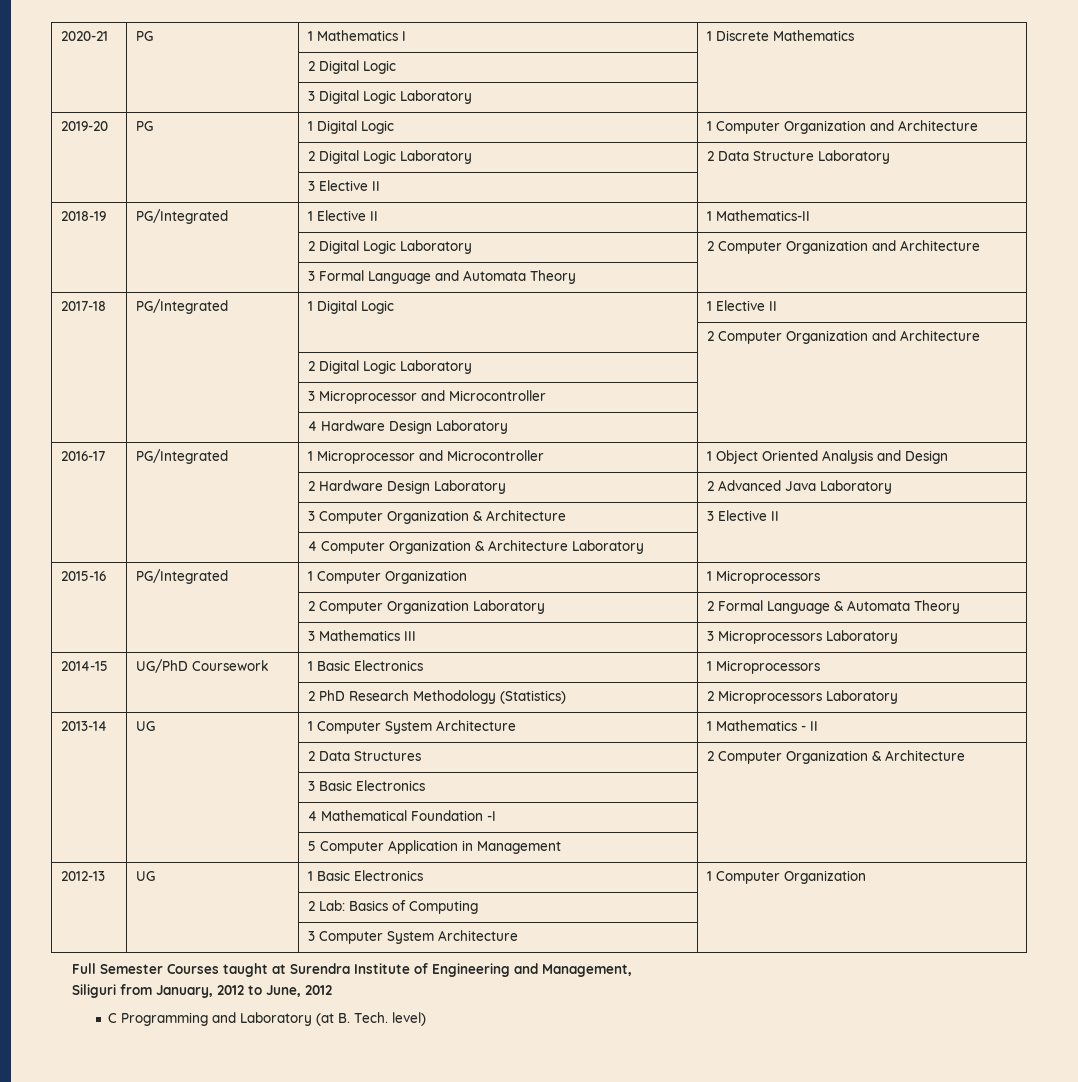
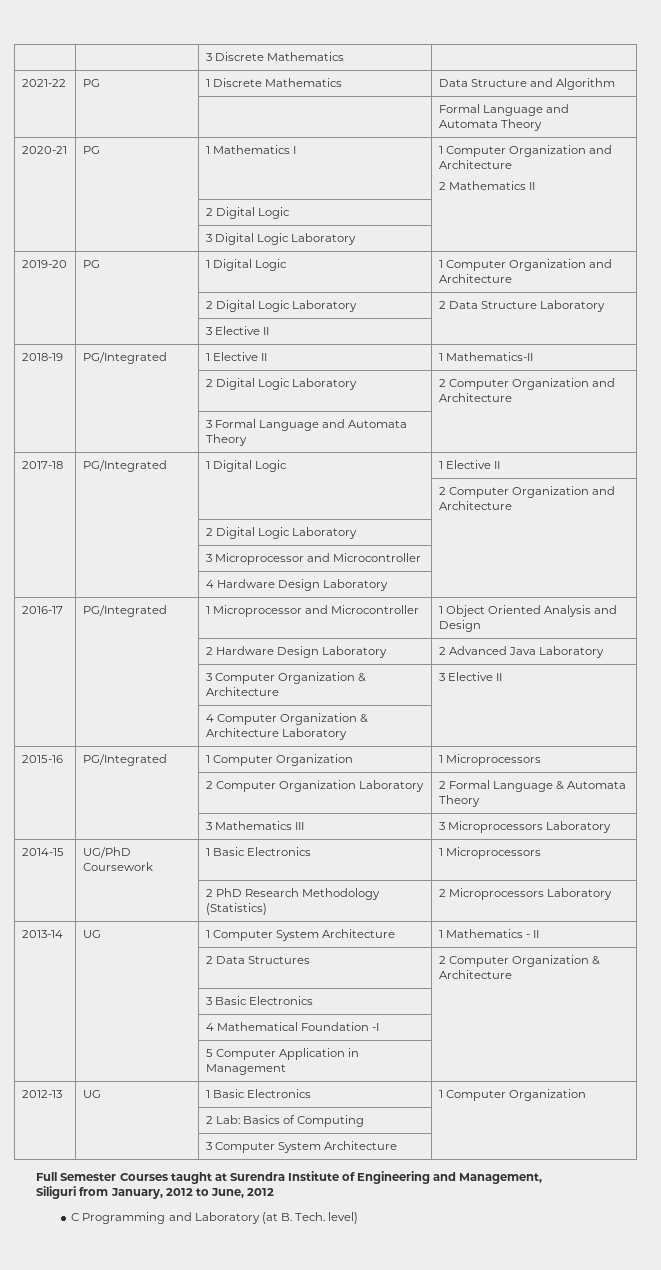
(61, 36) none -> [205,52,344,61] [21,79,66,87] [82,79,100,87] [205,78,342,87] [438,78,616,90] [438,104,569,116] [438,119,542,131] | | 3 Discrete Mathematics | // 2021-22 | PG | 1 Discrete Mathematics | Data Structure and Algorithm // | | | Formal Language and Automata Theory //
[716,30,855,41] Discrete Mathematics -> [445,145,613,157] [438,160,512,169] [438,181,535,190] Computer Organization and Architecture // 2 Mathematics II

